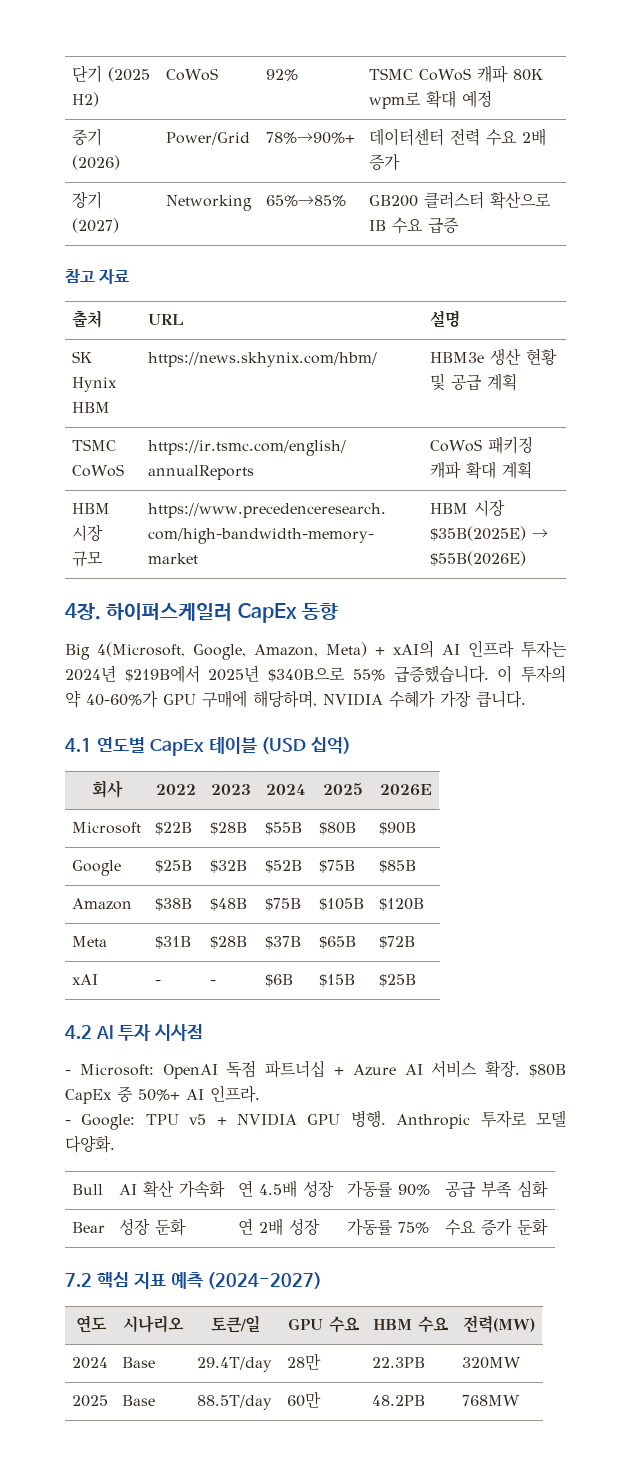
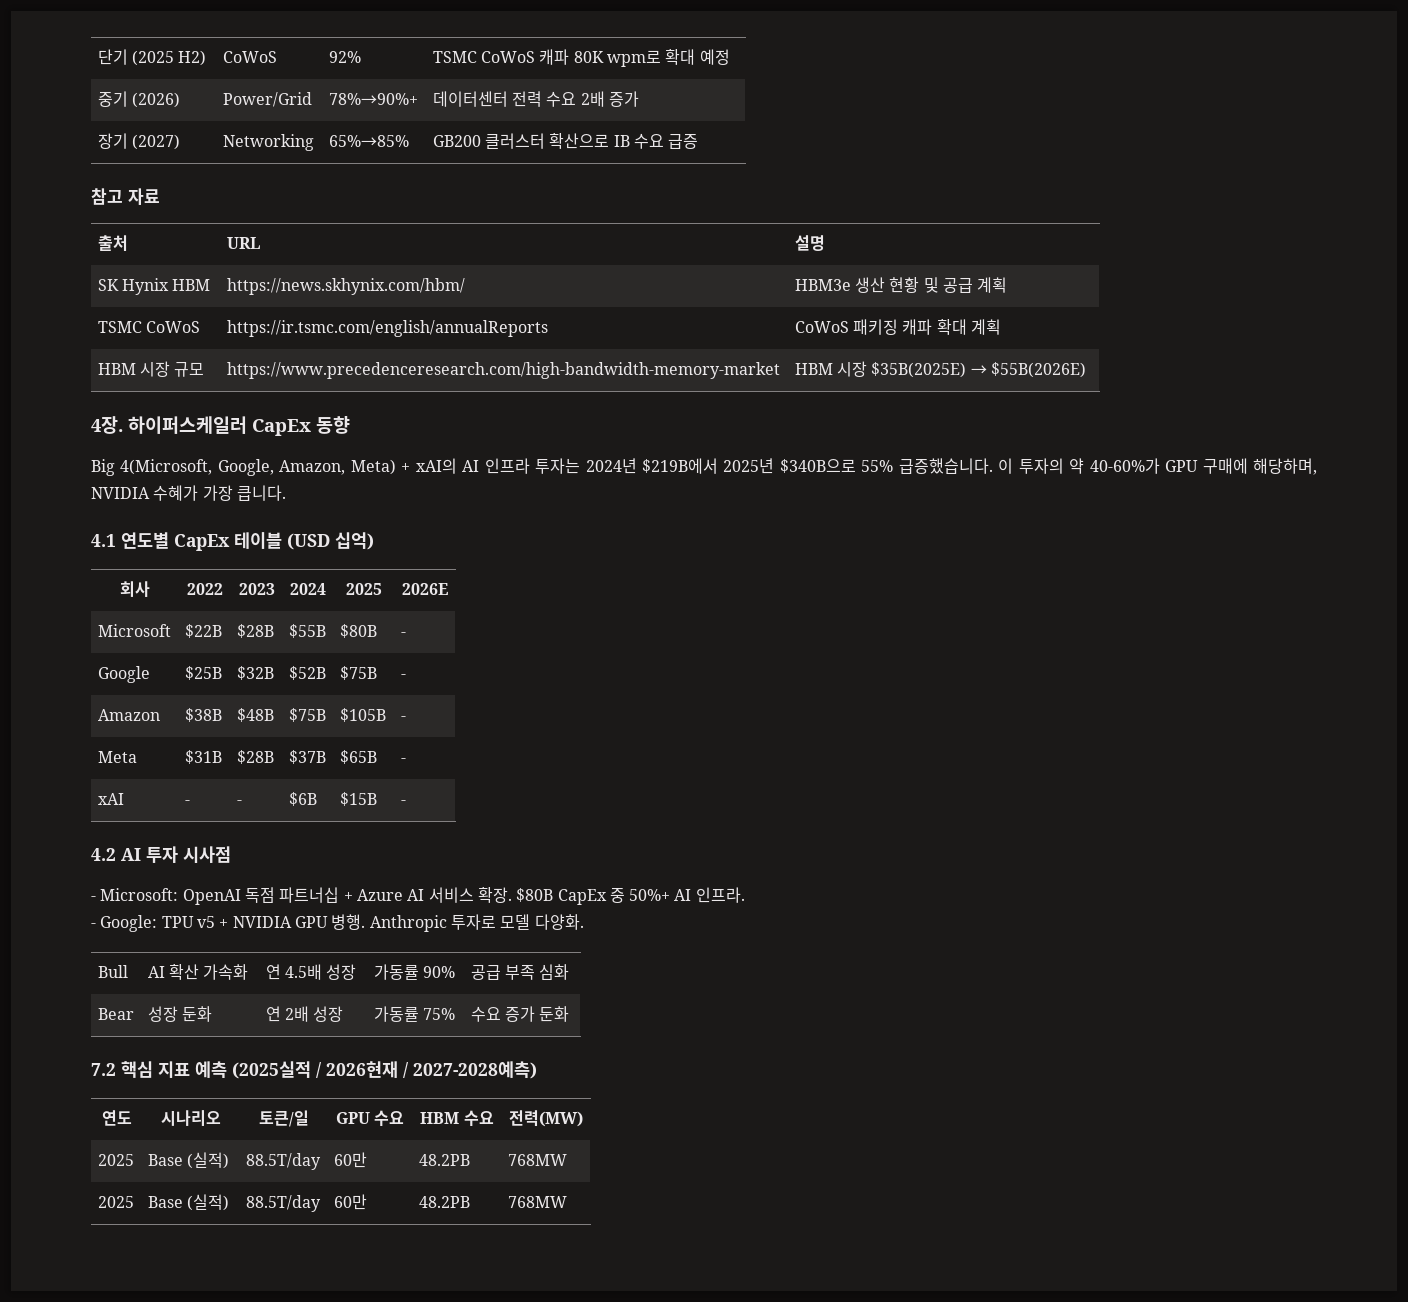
[378,822,416,835] $90B -> [400,632,406,637] -
[378,860,416,873] $85B -> [400,674,406,679] -
[378,898,424,911] $120B -> [400,716,406,721] -
[378,936,415,949] $72B -> [400,758,406,763] -
[378,974,416,987] $25B -> [400,800,406,805] -
[207,1272,323,1289] (2024-2027) -> [232,1061,537,1079] (2025실적 / 2026현재 / 2027-2028예측)
[71,1357,108,1369] [121,1357,155,1368] [196,1357,272,1372] [286,1353,321,1370] [371,1357,425,1368] [461,1357,521,1369] [71,1395,108,1407] [121,1395,155,1406] [196,1395,272,1410] [286,1391,321,1408] [371,1395,425,1406] [461,1395,520,1406] // 2024 | Base | 29.4T/day | 28만 | 22.3PB | 320MW // 2025 | Base | 88.5T/day | 60만 | 48.2PB | 768MW -> [97,1154,134,1166] [147,1152,230,1169] [245,1153,321,1170] [333,1152,367,1168] [418,1154,470,1166] [507,1154,567,1166] [97,1196,134,1208] [147,1194,230,1211] [245,1195,321,1212] [333,1194,367,1210] [418,1196,470,1208] [507,1196,567,1208] // 2025 | Base (실적) | 88.5T/day | 60만 | 48.2PB | 768MW // 2025 | Base (실적) | 88.5T/day | 60만 | 48.2PB | 768MW

